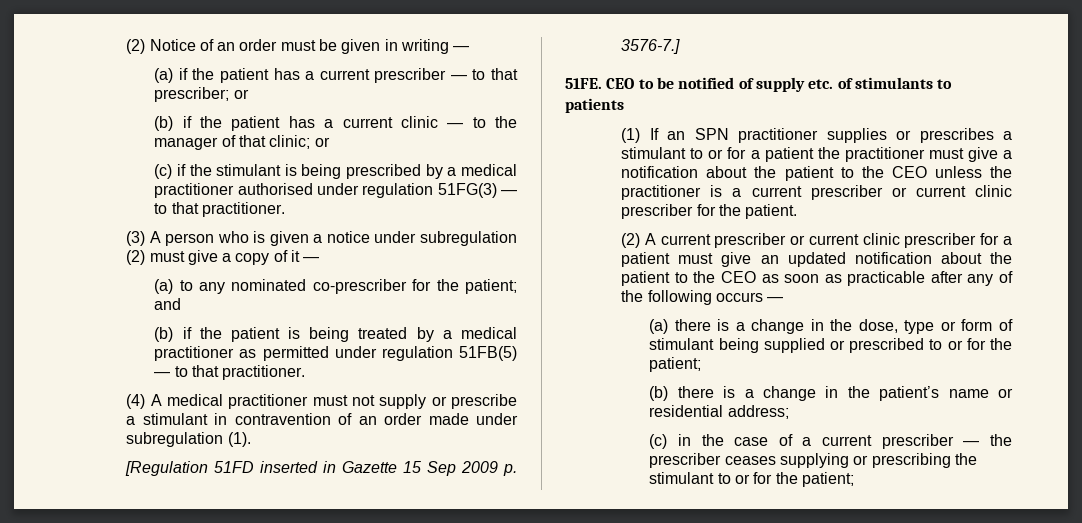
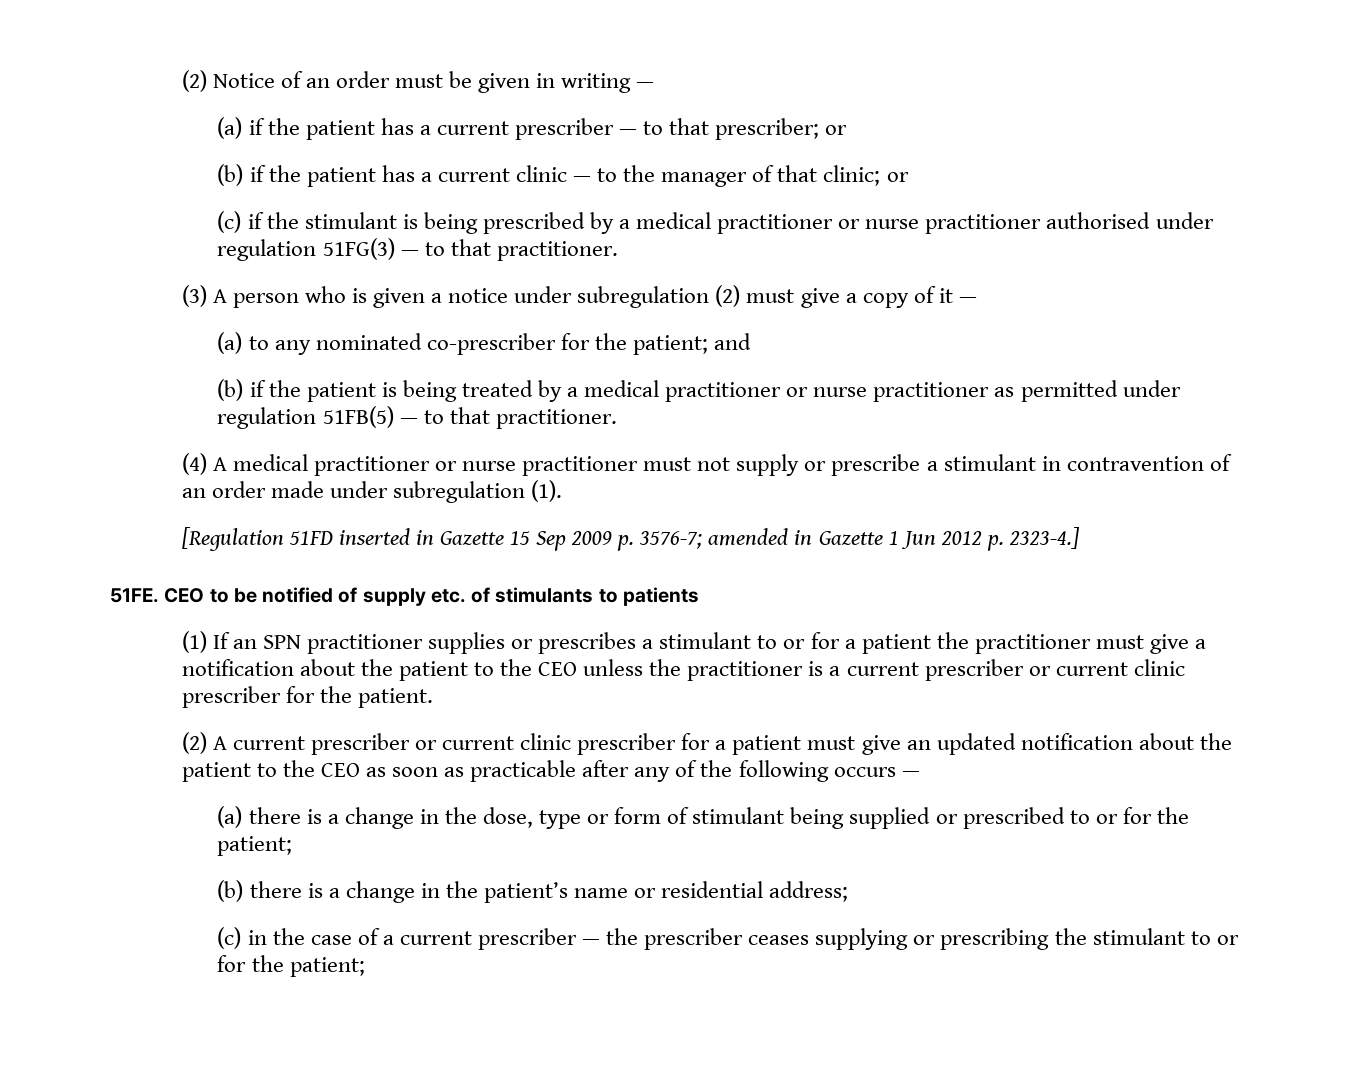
(235, 190) none -> [838,214,1042,234] or nurse practitioner
(235, 353) none -> [786,382,990,402] or nurse practitioner
(309, 401) none -> [434,456,639,476] or nurse practitioner
[621,39,681,54] 3576-7.] -> [639,527,1080,551] 3576-7; amended in Gazette 1 Jun 2012 p. 2323-4.]

